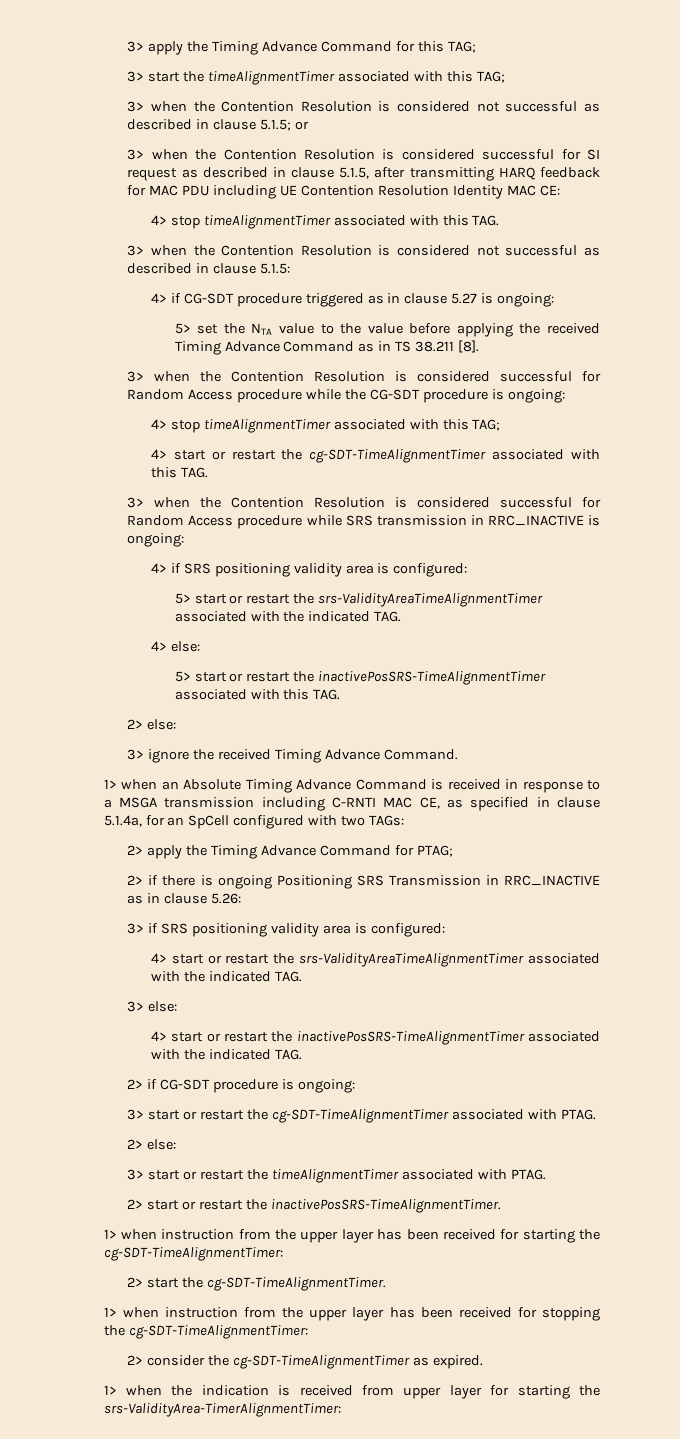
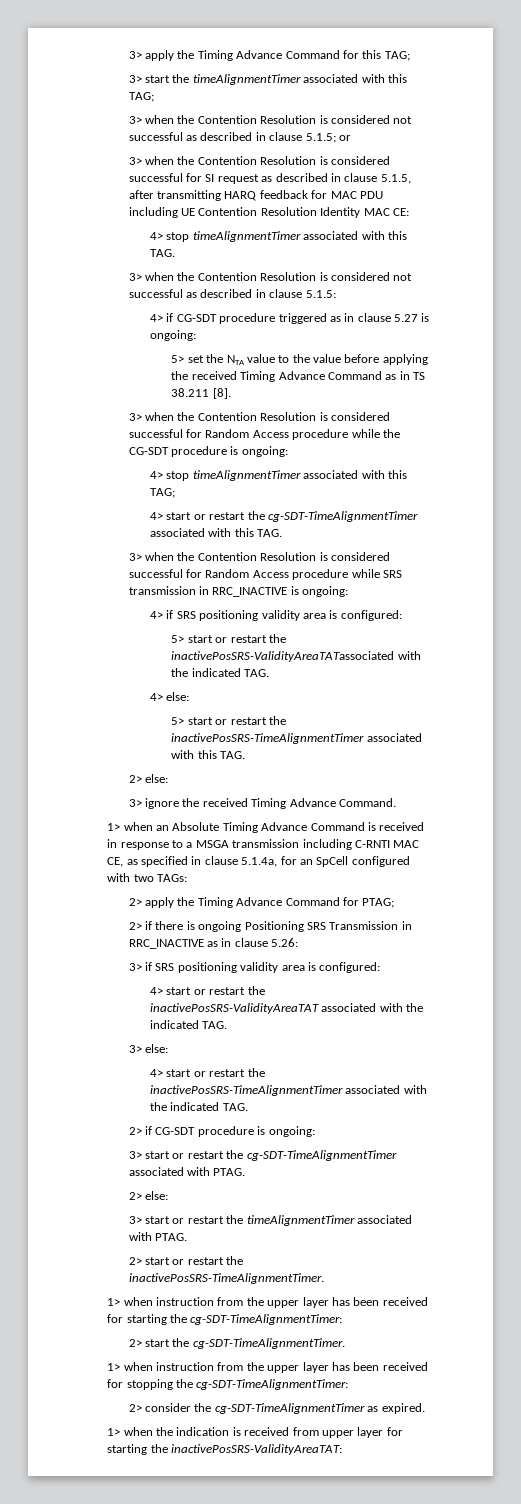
[318,593,544,607] [174,611,247,622] srs-ValidityAreaTimeAlignmentTimer associated -> [171,651,395,662] inactivePosSRS-ValidityAreaTATassociated
[299,953,525,967] srs-ValidityAreaTimeAlignmentTimer -> [150,1003,320,1014] inactivePosSRS-ValidityAreaTAT
[103,1403,341,1417] srs-ValidityArea-TimerAlignmentTimer: -> [171,1444,343,1455] inactivePosSRS-ValidityAreaTAT:

